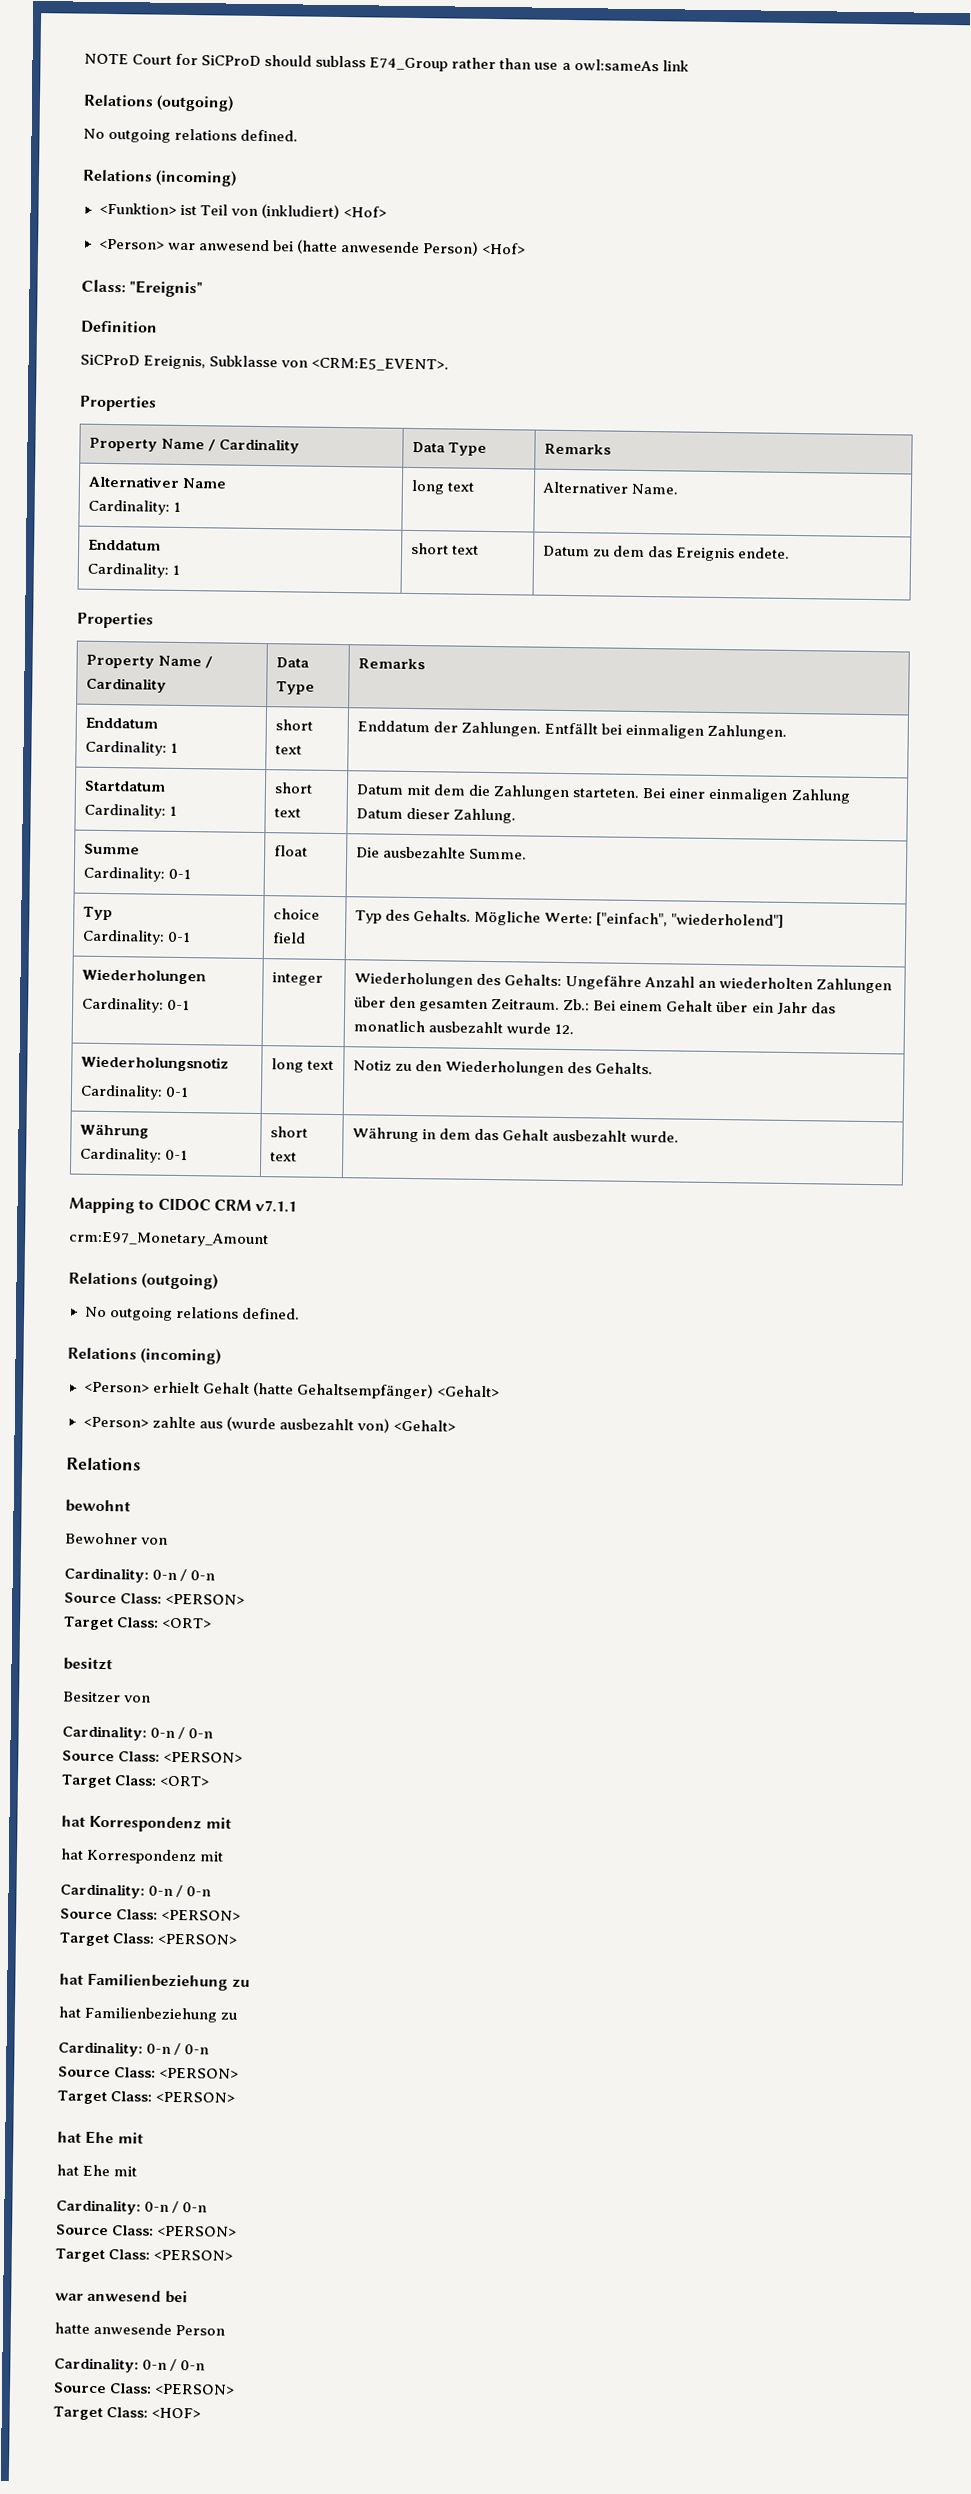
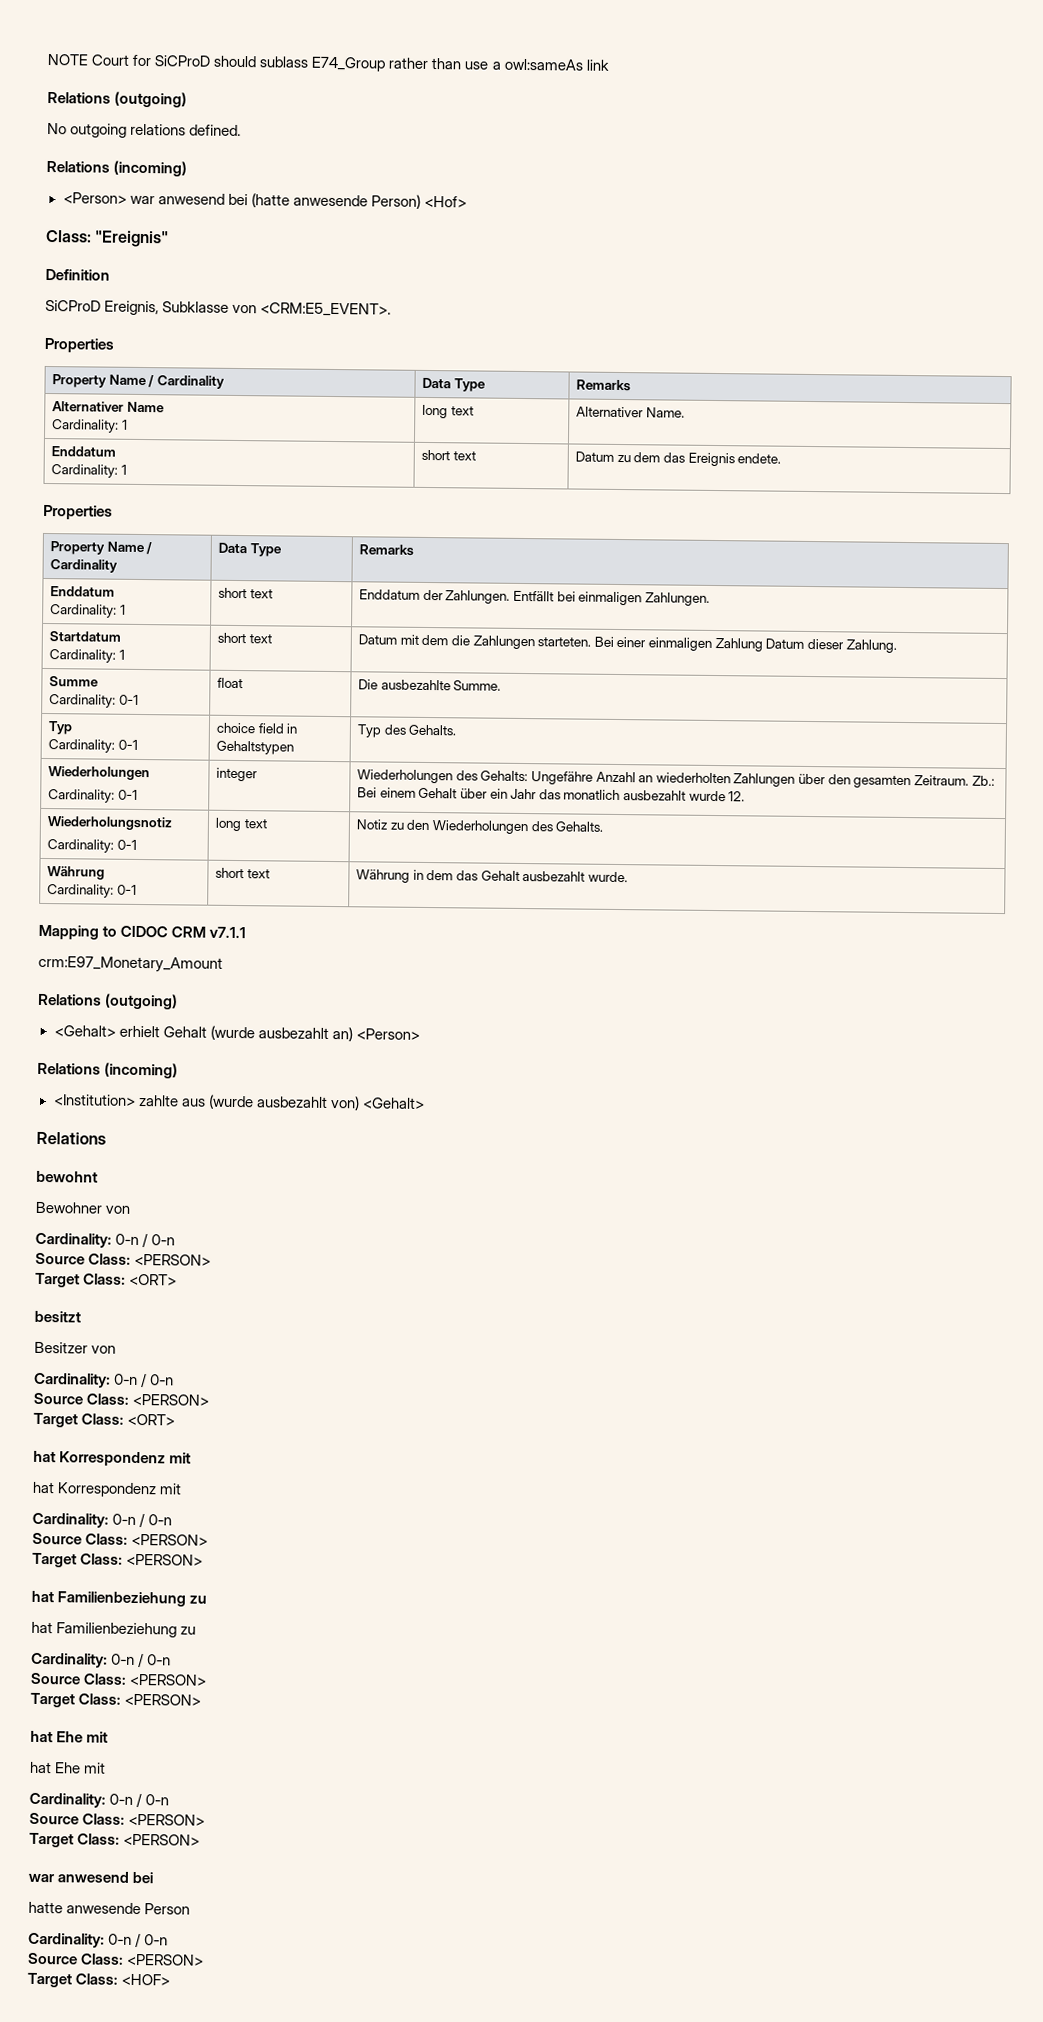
[98,202,387,220] // <Funktion> ist Teil von (inkludiert) <Hof> -> (188, 168) none
(307, 938) none -> [286,723,298,734] [215,740,294,755] in Gehaltstypen
[474,910,785,928] Mögliche Werte: ["einfach", "wiederholend"] -> (457, 730) none
[84,1306,300,1321] [67,1347,222,1365] [83,1381,500,1400] [82,1416,149,1428] No outgoing relations defined. // Relations (incoming) // <Person> erhielt Gehalt (hatte Gehaltsempfänger) <Gehalt> // <Person> -> [53,1025,420,1042] [37,1062,179,1079] [52,1094,136,1106] <Gehalt> erhielt Gehalt (wurde ausbezahlt an) <Person> // Relations (incoming) // <Institution>

